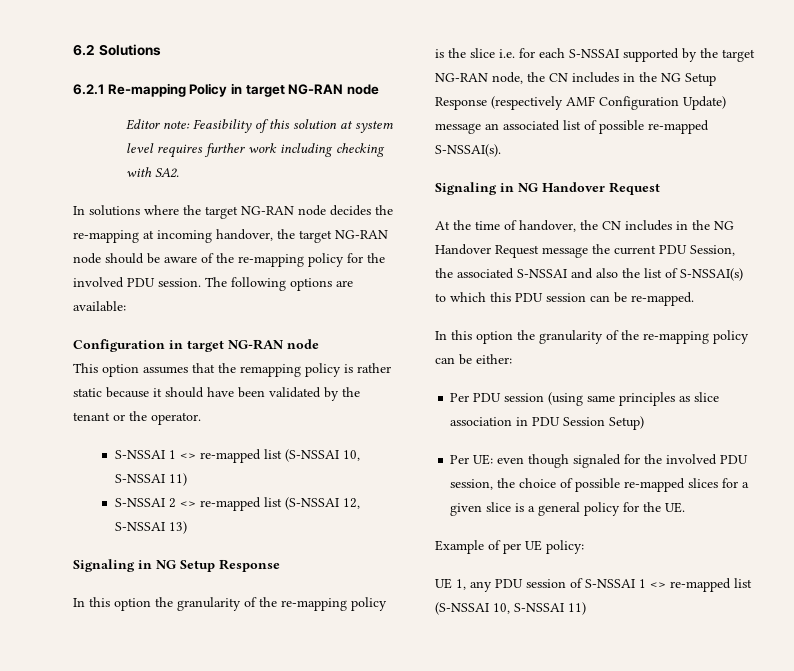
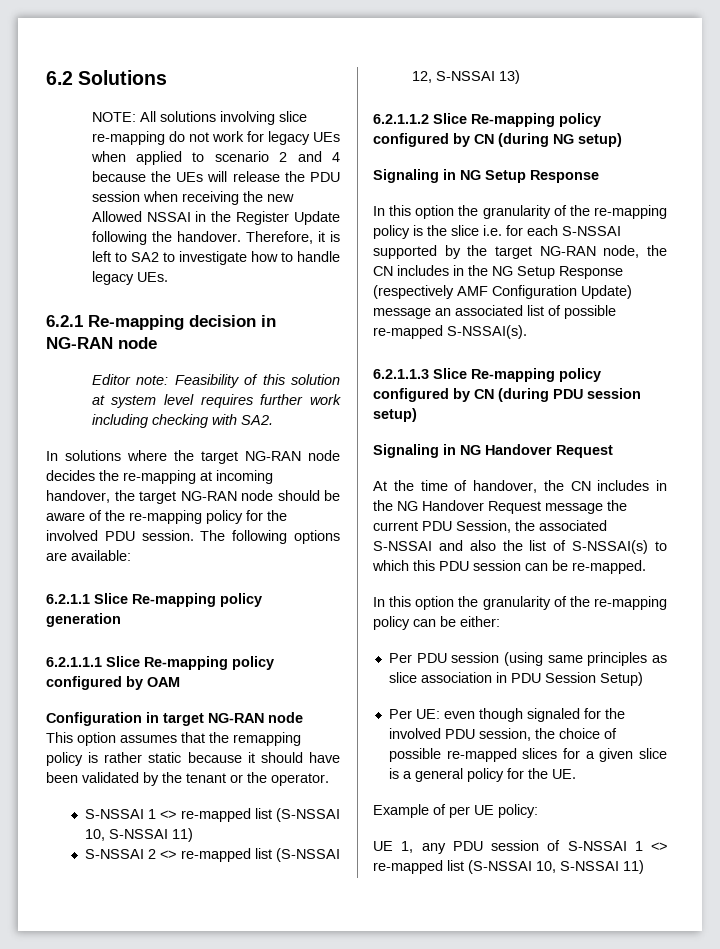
(161, 50) none -> [91,111,307,125] [91,131,340,145] [90,151,340,165] [91,171,341,182] [91,191,294,205] [91,211,340,225] [91,231,340,245] [91,251,340,265] [91,271,168,285] // NOTE: All solutions involving slice re-mapping do not work for legacy UEs when applied to scenario 2 and 4 because the UEs will release the PDU session when receiving the new Allowed NSSAI in the Register Update following the handover. Therefore, it is left to SA2 to investigate how to handle legacy UEs.
[189,83,285,97] Policy in target -> [189,315,276,327] decision in
(126, 306) none -> [46,593,262,607] [46,613,121,627] [46,656,274,670] [46,676,180,690] // 6.2.1.1 Slice Re-mapping policy generation // 6.2.1.1.1 Slice Re-mapping policy configured by OAM
(187, 527) none -> [373,113,601,127] [373,133,622,147] // 6.2.1.1.2 Slice Re-mapping policy configured by CN (during NG setup)
(501, 150) none -> [373,368,601,382] [373,388,641,402] [373,408,417,422] // 6.2.1.1.3 Slice Re-mapping policy configured by CN (during PDU session setup)

